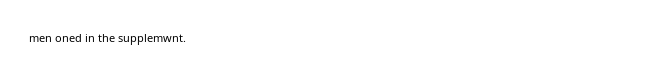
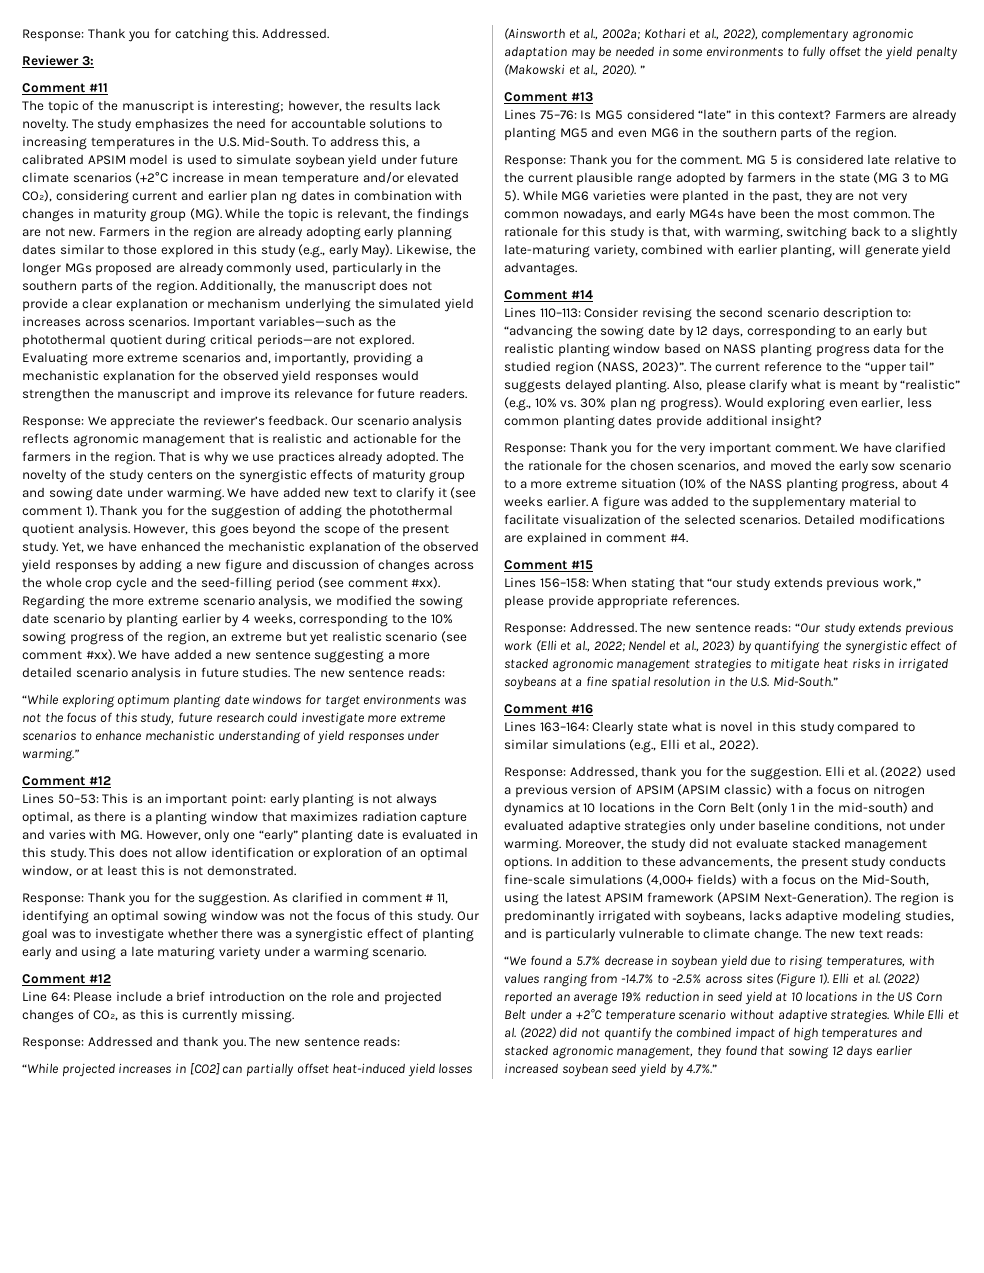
[29,34,186,45] men oned in the supplemwnt. -> [22,28,329,42] [22,55,94,66] [22,83,108,93] [22,100,442,114] [22,118,442,132] [22,136,420,150] [22,154,459,168] [22,171,460,186] [22,190,463,204] [22,208,470,222] [22,226,453,240] [22,244,476,258] [22,262,441,276] [22,280,432,294] [22,298,474,312] [22,316,396,330] [22,334,414,348] [22,352,423,366] [22,370,419,384] [22,388,467,402] [22,415,463,429] [22,433,461,447] [22,451,464,465] [22,469,466,483] [22,487,477,501] [22,505,454,519] [22,523,450,537] [22,541,480,555] [21,559,475,573] [22,577,441,591] [22,595,463,609] [22,613,454,627] [22,631,468,645] [22,649,431,663] [22,667,445,681] [22,694,466,708] [22,712,447,726] [22,730,440,744] [22,748,80,762] [22,776,111,786] [22,793,438,807] [22,811,468,825] [22,829,478,843] [22,847,469,861] [22,865,296,877] [22,892,449,906] [22,910,479,924] [22,928,475,942] [22,946,427,960] [22,974,111,984] [22,991,443,1005] [22,1009,294,1023] [22,1036,401,1050] [22,1063,473,1077] [504,28,913,42] [504,46,958,60] [504,64,645,76] [504,92,593,102] [504,109,958,123] [504,127,897,141] [504,154,956,168] [504,172,950,186] [504,190,908,204] [504,208,936,222] [504,226,958,240] [504,244,952,258] [504,262,577,276] [504,290,593,300] [504,307,912,321] [504,325,928,339] [504,343,945,357] [504,361,935,375] [504,379,961,393] [504,397,933,411] [504,415,823,429] [504,442,947,456] [504,460,952,474] [504,478,949,492] [504,496,917,510] [504,514,945,525] [504,532,688,546] [504,560,593,570] [504,577,921,591] [504,595,739,609] [504,622,953,636] [504,640,959,654] [504,658,948,672] [504,676,838,690] [504,704,593,714] [504,721,916,735] [504,739,758,753] [504,766,957,780] [504,784,926,798] [504,802,935,816] [504,820,946,834] [504,838,928,852] [504,856,946,870] [504,874,929,886] [504,892,954,906] [504,910,954,924] [504,928,924,942] [504,955,934,969] [504,973,921,987] [504,991,943,1005] [504,1008,960,1023] [504,1027,923,1041] [504,1045,912,1059] [504,1063,718,1077] Response: Thank you for catching this. Addressed. // Reviewer 3: // Comment #11 // The topic of the manuscript is interesting; however, the results lack novelty. The study emphasizes the need for accountable solutions to increasing temperatures in the U.S. Mid-South. To address this, a calibrated APSIM model is used to simulate soybean yield under future climate scenarios (+2°C increase in mean temperature and/or elevated CO₂), considering current and earlier plan ng dates in combination with changes in maturity group (MG). While the topic is relevant, the findings are not new. Farmers in the region are already adopting early planning dates similar to those explored in this study (e.g., early May). Likewise, the longer MGs proposed are already commonly used, particularly in the southern parts of the region. Additionally, the manuscript does not provide a clear explanation or mechanism underlying the simulated yield increases across scenarios. Important variables—such as the photothermal quotient during critical periods—are not explored. Evaluating more extreme scenarios and, importantly, providing a mechanistic explanation for the observed yield responses would strengthen the manuscript and improve its relevance for future readers. // Response: We appreciate the reviewer’s feedback. Our scenario analysis reflects agronomic management that is realistic and actionable for the farmers in the region. That is why we use practices already adopted. The novelty of the study centers on the synergistic effects of maturity group and sowing date under warming. We have added new text to clarify it (see comment 1). Thank you for the suggestion of adding the photothermal quotient analysis. However, this goes beyond the scope of the present study. Yet, we have enhanced the mechanistic explanation of the observed yield responses by adding a new figure and discussion of changes across the whole crop cycle and the seed-filling period (see comment #xx). Regarding the more extreme scenario analysis, we modified the sowing date scenario by planting earlier by 4 weeks, corresponding to the 10% sowing progress of the region, an extreme but yet realistic scenario (see comment #xx). We have added a new sentence suggesting a more detailed scenario analysis in future studies. The new sentence reads: // “While exploring optimum planting date windows for target environments was not the focus of this study, future research could investigate more extreme scenarios to enhance mechanistic understanding of yield responses under warming.” // Comment #12 // Lines 50–53: This is an important point: early planting is not always optimal, as there is a planting window that maximizes radiation capture and varies with MG. However, only one “early” planting date is evaluated in this study. This does not allow identification or exploration of an optimal window, or at least this is not demonstrated. // Response: Thank you for the suggestion. As clarified in comment # 11, identifying an optimal sowing window was not the focus of this study. Our goal was to investigate whether there was a synergistic effect of planting early and using a late maturing variety under a warming scenario. // Comment #12 // Line 64: Please include a brief introduction on the role and projected changes of CO₂, as this is currently missing. // Response: Addressed and thank you. The new sentence reads: // “While projected increases in [CO2] can partially offset heat-induced yield losses (Ainsworth et al., 2002a; Kothari et al., 2022), complementary agronomic adaptation may be needed in some environments to fully offset the yield penalty (Makowski et al., 2020). ” // Comment #13 // Lines 75–76: Is MG5 considered “late” in this context? Farmers are already planting MG5 and even MG6 in the southern parts of the region. // Response: Thank you for the comment. MG 5 is considered late relative to the current plausible range adopted by farmers in the state (MG 3 to MG 5). While MG6 varieties were planted in the past, they are not very common nowadays, and early MG4s have been the most common. The rationale for this study is that, with warming, switching back to a slightly late-maturing variety, combined with earlier planting, will generate yield advantages. // Comment #14 // Lines 110–113: Consider revising the second scenario description to: “advancing the sowing date by 12 days, corresponding to an early but realistic planting window based on NASS planting progress data for the studied region (NASS, 2023)”. The current reference to the “upper tail” suggests delayed planting. Also, please clarify what is meant by “realistic” (e.g., 10% vs. 30% plan ng progress). Would exploring even earlier, less common planting dates provide additional insight? // Response: Thank you for the very important comment. We have clarified the rationale for the chosen scenarios, and moved the early sow scenario to a more extreme situation (10% of the NASS planting progress, about 4 weeks earlier. A figure was added to the supplementary material to facilitate visualization of the selected scenarios. Detailed modifications are explained in comment #4. // Comment #15 // Lines 156–158: When stating that “our study extends previous work,” please provide appropriate references. // Response: Addressed. The new sentence reads: “Our study extends previous work (Elli et al., 2022; Nendel et al., 2023) by quantifying the synergistic effect of stacked agronomic management strategies to mitigate heat risks in irrigated soybeans at a fine spatial resolution in the U.S. Mid-South.” // Comment #16 // Lines 163–164: Clearly state what is novel in this study compared to similar simulations (e.g., Elli et al., 2022). // Response: Addressed, thank you for the suggestion. Elli et al. (2022) used a previous version of APSIM (APSIM classic) with a focus on nitrogen dynamics at 10 locations in the Corn Belt (only 1 in the mid-south) and evaluated adaptive strategies only under baseline conditions, not under warming. Moreover, the study did not evaluate stacked management options. In addition to these advancements, the present study conducts fine-scale simulations (4,000+ fields) with a focus on the Mid-South, using the latest APSIM framework (APSIM Next-Generation). The region is predominantly irrigated with soybeans, lacks adaptive modeling studies, and is particularly vulnerable to climate change. The new text reads: // “We found a 5.7% decrease in soybean yield due to rising temperatures, with values ranging from -14.7% to -2.5% across sites (Figure 1). Elli et al. (2022) reported an average 19% reduction in seed yield at 10 locations in the US Corn Belt under a +2°C temperature scenario without adaptive strategies. While Elli et al. (2022) did not quantify the combined impact of high temperatures and stacked agronomic management, they found that sowing 12 days earlier increased soybean seed yield by 4.7%.”

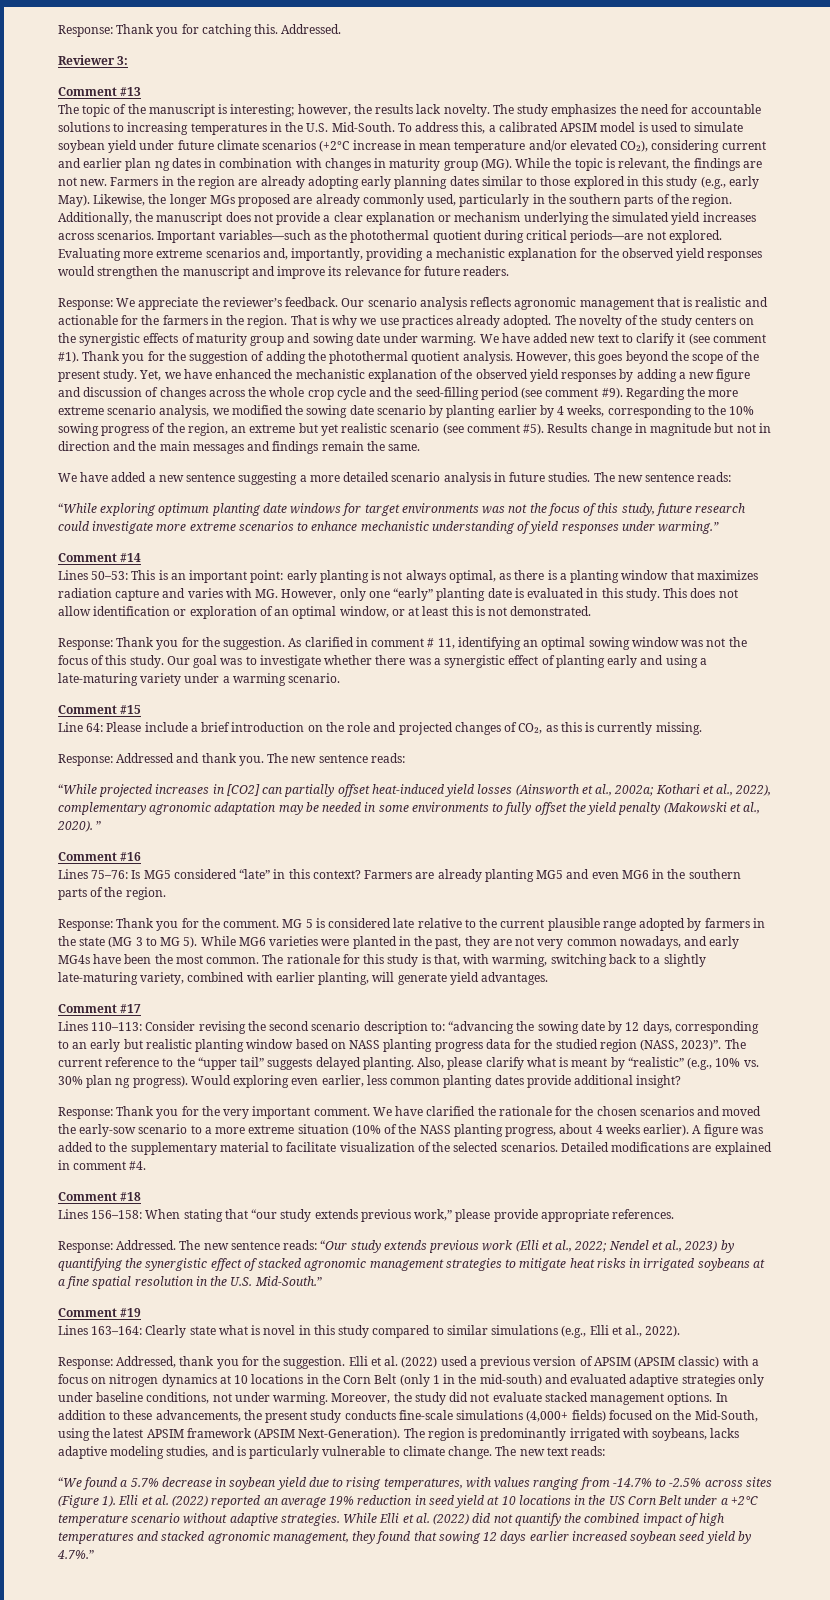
[88,83,108,92] #11 -> [120,87,142,96] #13
[85,505,97,517] 1). -> [58,351,79,363] #1).
[411,577,441,589] #xx). -> [601,387,623,399] #9).
[85,649,115,661] #xx). -> [523,423,771,436] [58,441,421,454] #5). Results change in magnitude but not in direction and the main messages and findings remain the same. //
[88,776,111,785] #12 -> [120,553,142,562] #14
[130,946,216,960] late maturing -> [58,673,138,686] late-maturing
[88,974,111,983] #12 -> [120,705,142,714] #15
[570,92,593,102] #13 -> [120,852,142,861] #16
[570,290,593,299] #14 -> [120,1004,142,1013] #17
[677,460,740,472] scenarios, -> [639,1106,694,1116] scenarios
[838,460,896,474] early sow -> [79,1124,137,1137] early-sow
[546,496,588,507] earlier. -> [643,1124,690,1136] earlier).
[570,560,593,570] #15 -> [120,1192,142,1201] #18
[570,704,593,714] #16 -> [120,1308,142,1317] #19
[740,874,816,885] with a focus -> [608,1410,653,1420] focused

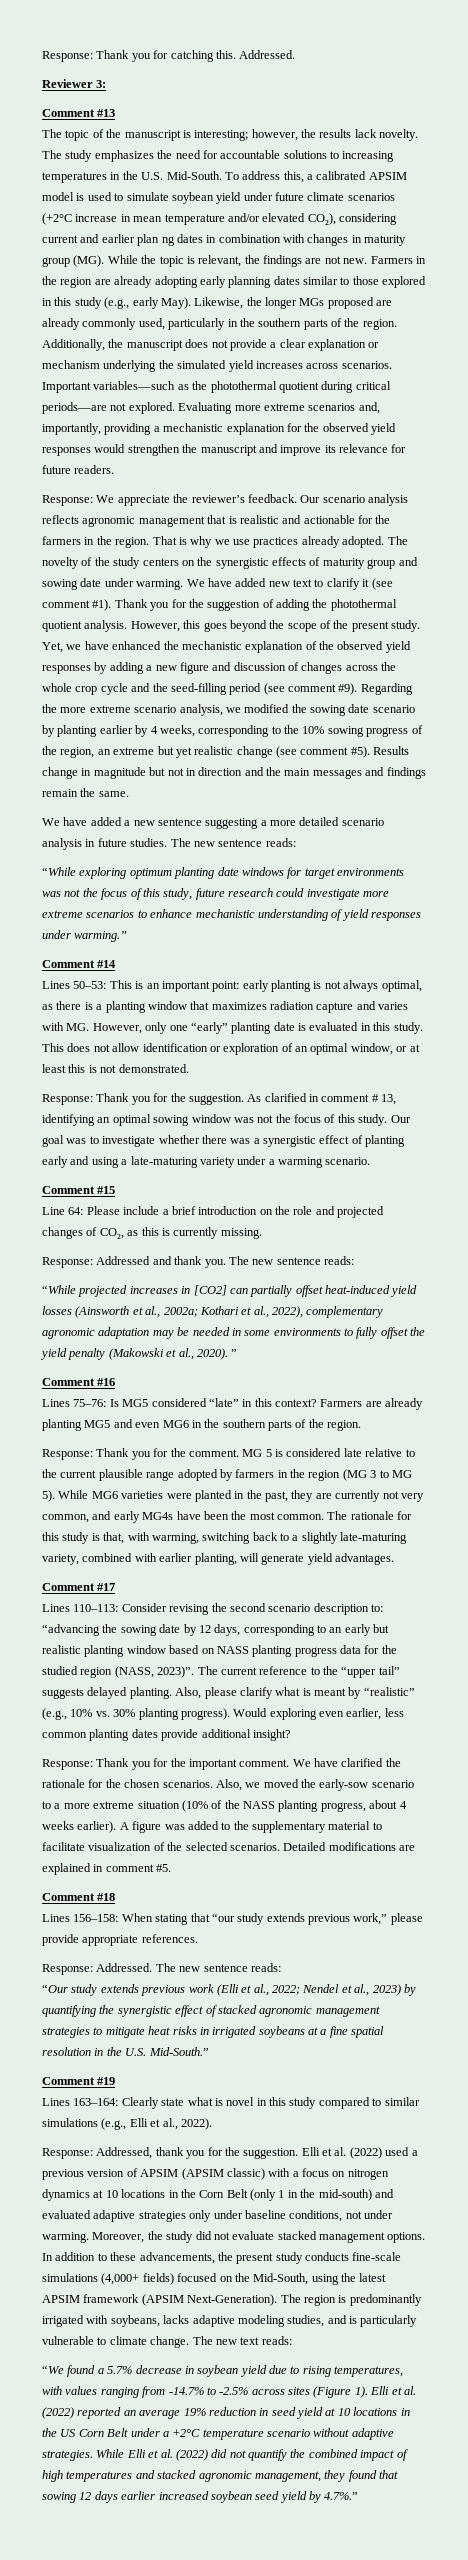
[390,423,440,433] scenario -> [236,746,273,758] change
[437,638,455,649] 11, -> [381,1094,397,1105] 13,
[79,937,106,946] state -> [308,1470,341,1481] region
(512, 942) none -> [335,1490,381,1502] currently
[566,936,681,949] common nowadays, -> [42,1514,89,1523] common,
[86,1075,131,1088] plan ng -> [138,1708,179,1720] planting
[223,1109,250,1119] very -> (186, 1762) none
[639,1106,721,1116] scenarios and -> [162,1779,261,1791] scenarios. Also, we
[129,1161,147,1170] #4. -> [156,1864,172,1872] #5.
(318, 1245) none -> (281, 1967) //

